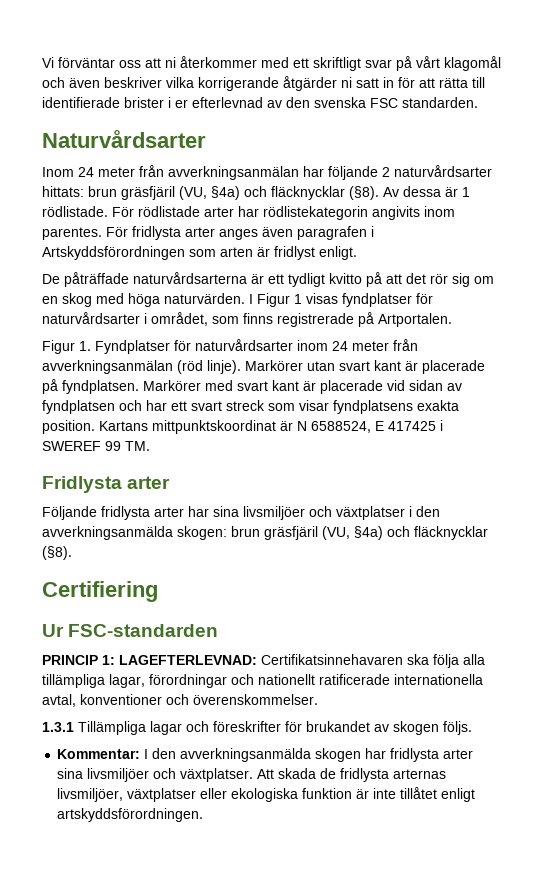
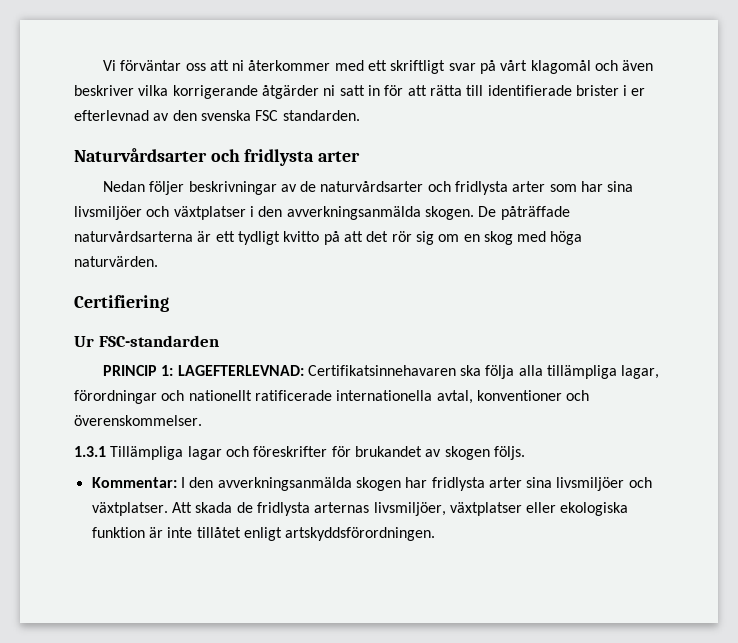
[42,165,492,180] [42,186,470,200] [42,206,455,220] [42,226,374,240] [42,246,357,260] // Inom 24 meter från avverkningsanmälan har följande 2 naturvårdsarter hittats: brun gräsfjäril (VU, §4a) och fläcknycklar (§8). Av dessa är 1 rödlistade. För rödlistade arter har rödlistekategorin angivits inom parentes. För fridlysta arter anges även paragrafen i Artskyddsförordningen som arten är fridlyst enligt. // -> [210,149,361,166] [102,181,634,195] [74,206,474,220] och fridlysta arter // Nedan följer beskrivningar av de naturvårdsarter och fridlysta arter som har sina livsmiljöer och växtplatser i den avverkningsanmälda skogen.
[249,293,433,307] [42,312,452,327] [42,339,418,354] [42,360,485,374] [42,379,462,394] [42,400,459,414] [42,420,443,434] [42,441,150,451] [42,476,171,493] [42,506,440,520] [42,526,488,540] [42,546,72,560] I Figur 1 visas fyndplatser för naturvårdsarter i området, som finns registrerade på Artportalen. // Figur 1. Fyndplatser för naturvårdsarter inom 24 meter från avverkningsanmälan (röd linje). Markörer utan svart kant är placerade på fyndplatsen. Markörer med svart kant är placerade vid sidan av fyndplatsen och har ett svart streck som visar fyndplatsens exakta position. Kartans mittpunktskoordinat är N 6588524, E 417425 i SWEREF 99 TM. // Fridlysta arter // Följande fridlysta arter har sina livsmiljöer och växtplatser i den avverkningsanmälda skogen: brun gräsfjäril (VU, §4a) och fläcknycklar (§8). -> (158, 261) none

